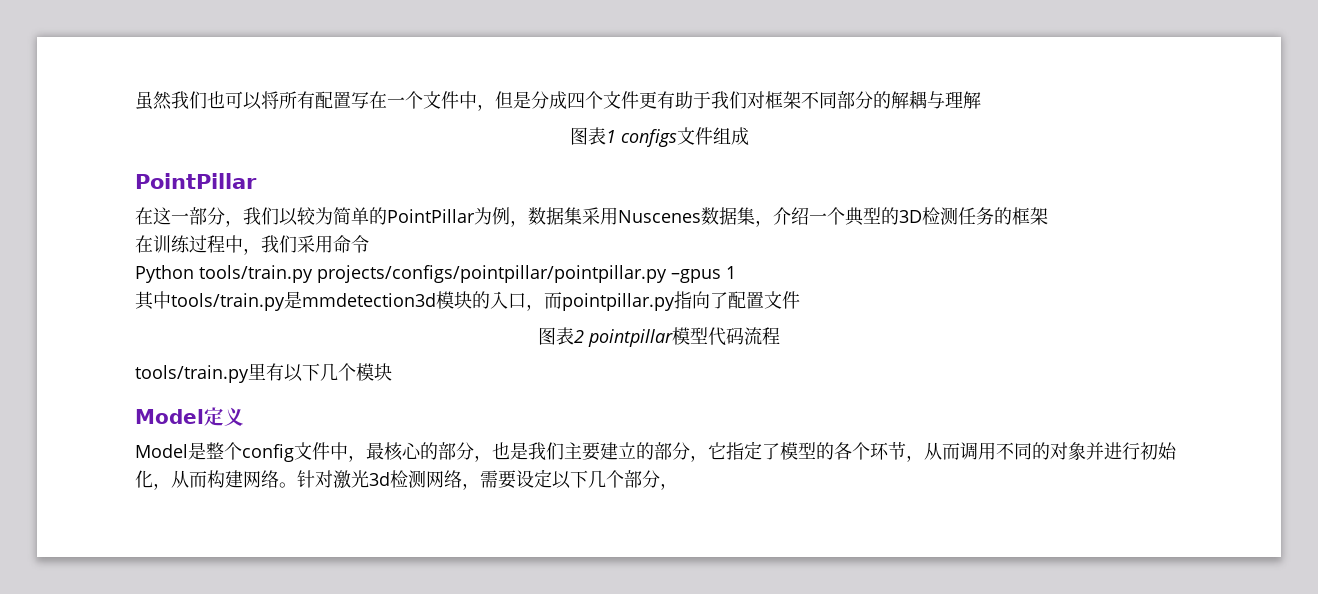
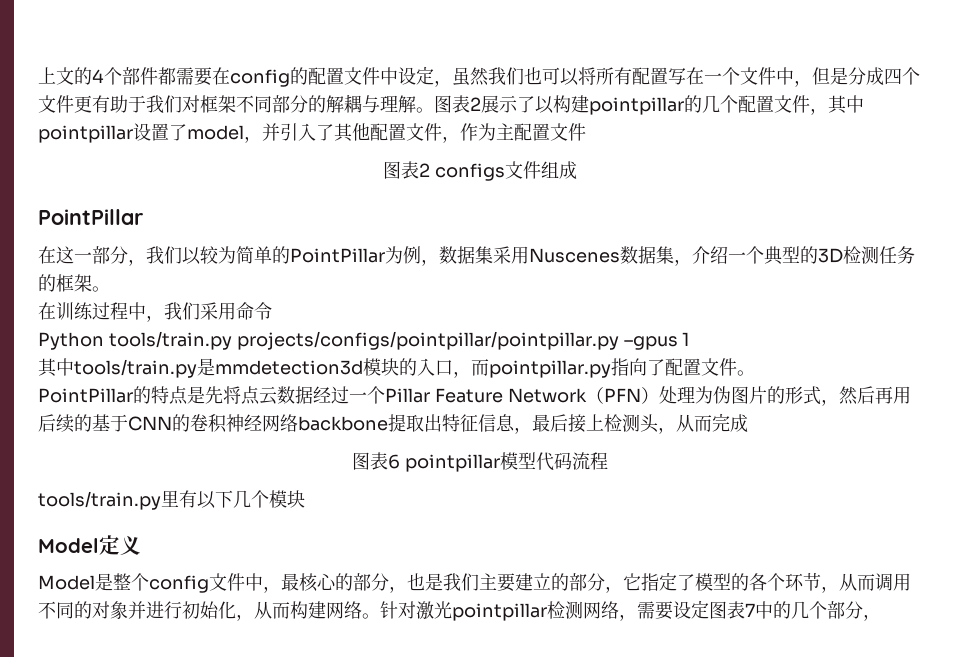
(135, 100) none -> [38,66,452,87] 上文的4个部件都需要在config的配置文件中设定，
[569,127,616,145] // 图表1 -> [416,95,864,115] [38,123,586,143] [383,161,431,179] 。图表2展示了以构建pointpillar的几个配置文件，其中pointpillar设置了model，并引入了其他配置文件，作为主配置文件 // 图表2
(1048, 216) none -> [92,286,110,292] 。
[538,327,584,345] // 图表2 -> [737,370,755,376] [38,386,911,406] [38,413,748,434] [352,452,401,470] 。 // PointPillar的特点是先将点云数据经过一个Pillar Feature Network（PFN）处理为伪图片的形式，然后再用后续的基于CNN的卷积神经网络backbone提取出特征信息，最后接上检测头，从而完成 // 图表6
[369,472,390,486] 3d -> [452,603,547,621] pointpillar
[552,470,588,489] 以下 -> [709,601,791,619] 图表7中的

